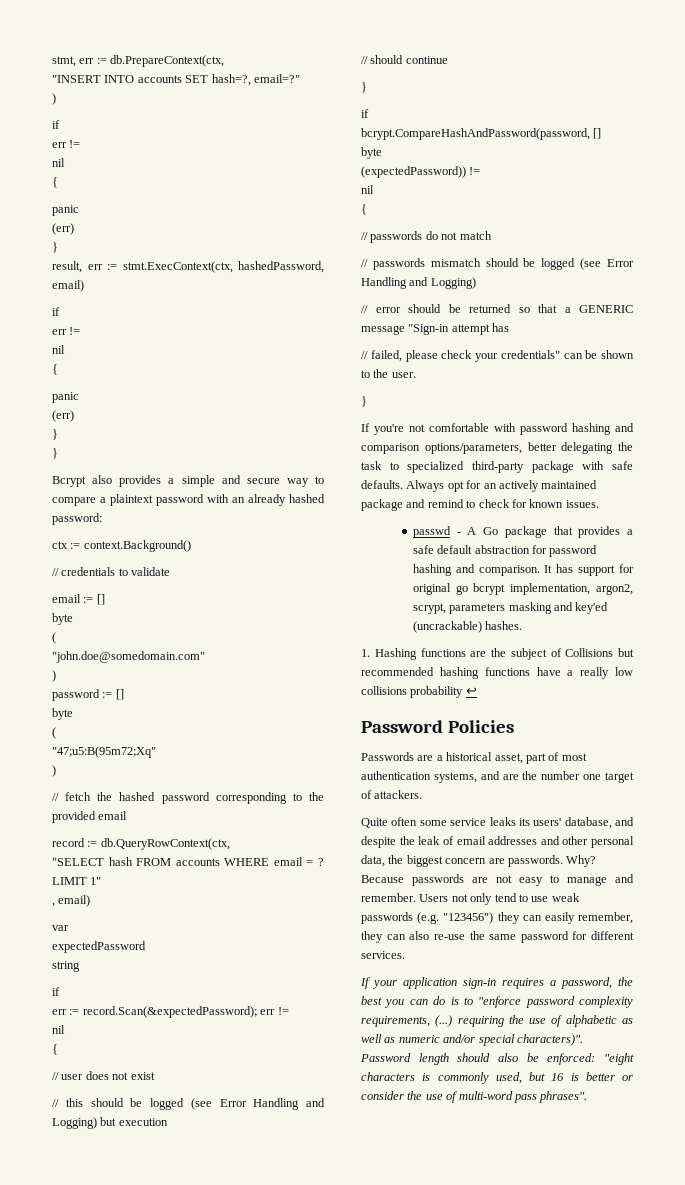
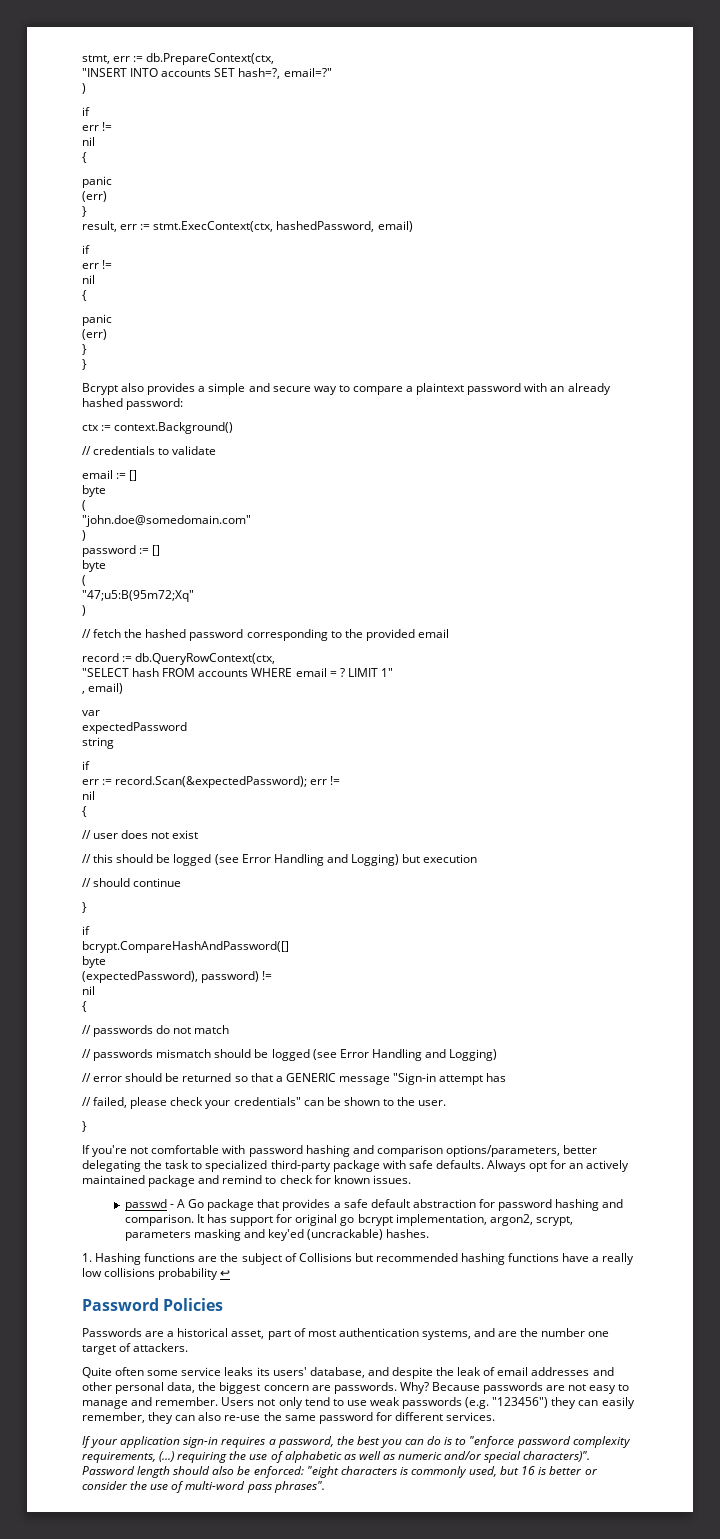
[361,128,602,140] [361,147,382,159] [361,166,466,178] bcrypt.CompareHashAndPassword(password, [] // byte // (expectedPassword)) -> [82,941,289,953] [82,956,106,968] [82,971,260,983] bcrypt.CompareHashAndPassword([] // byte // (expectedPassword), password)

